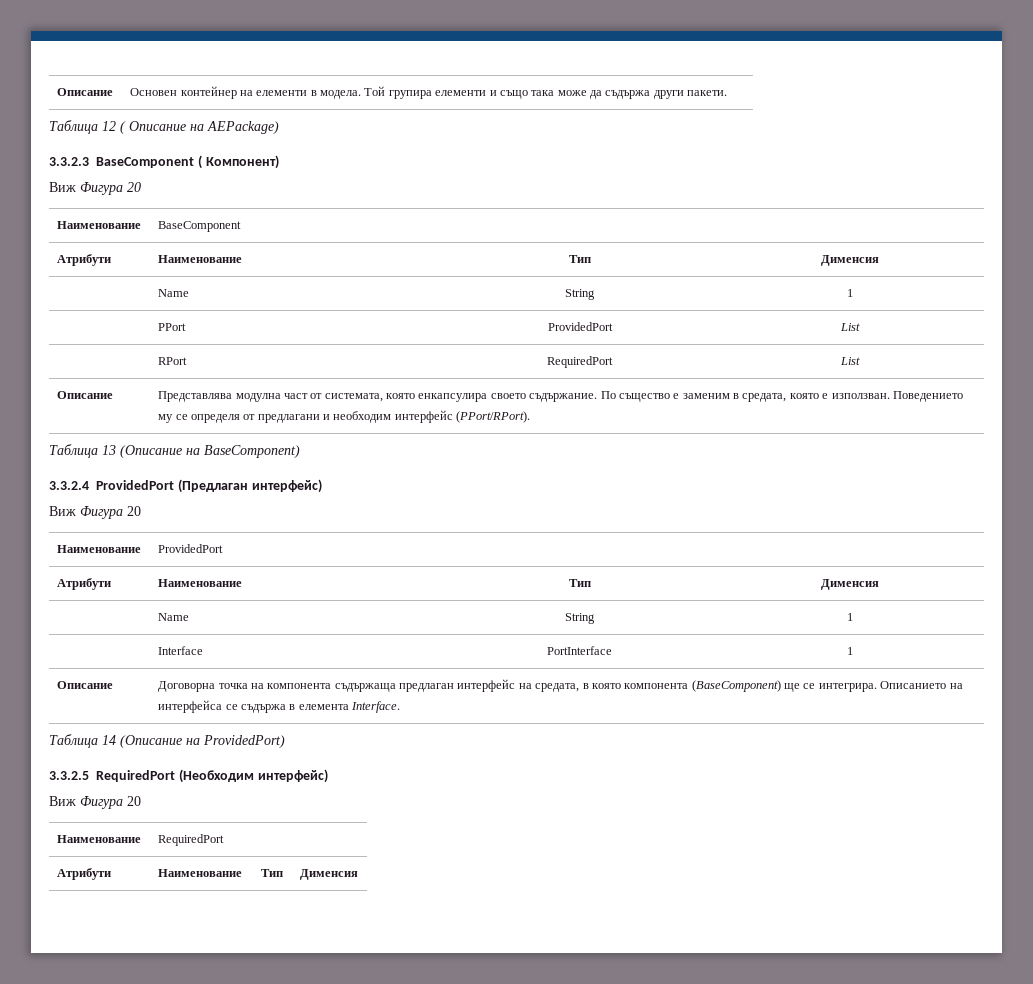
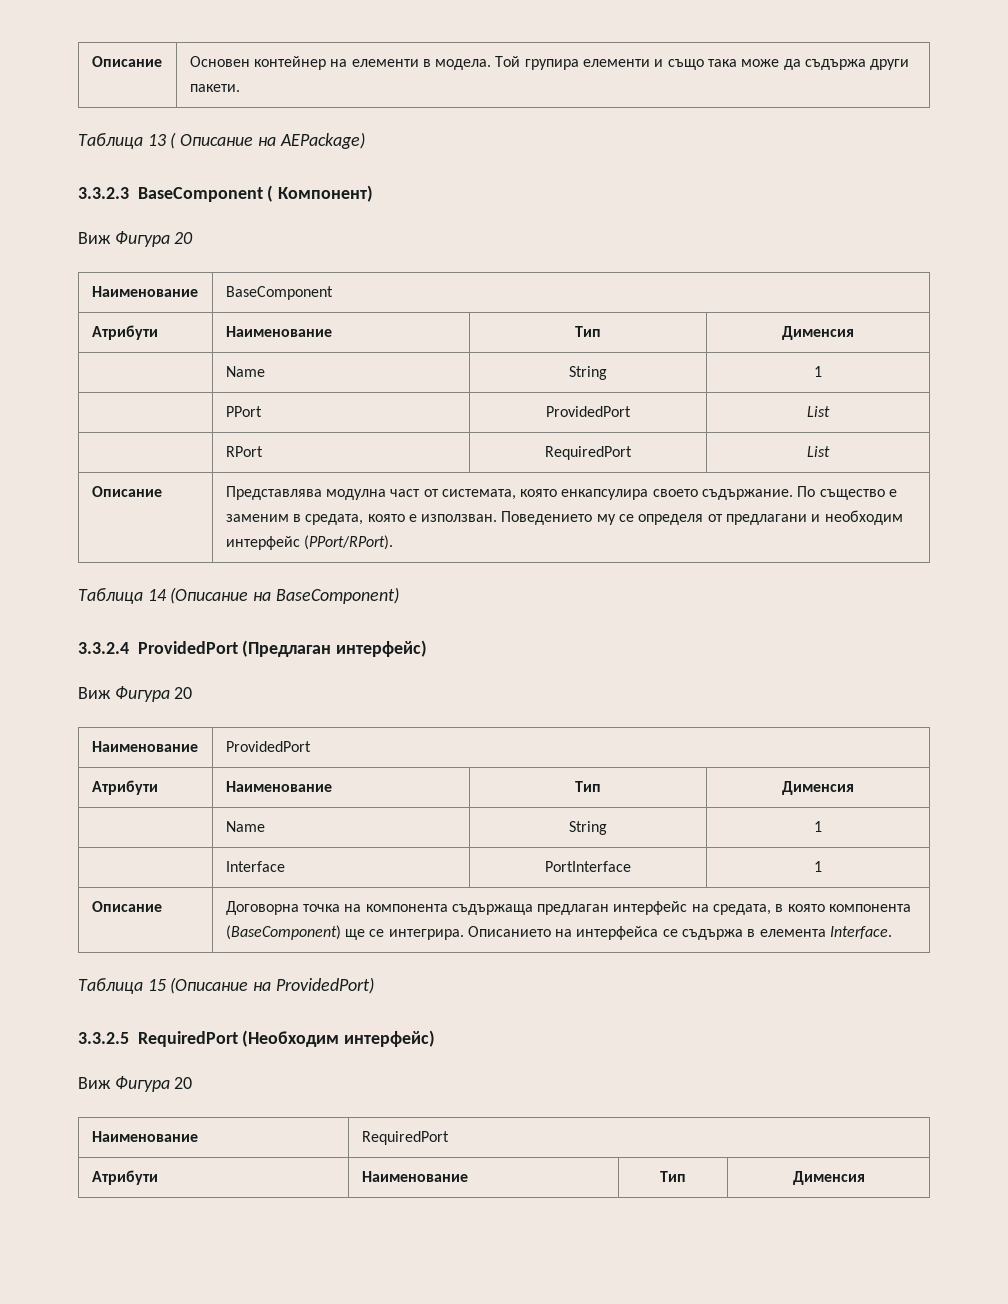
[102,121,116,131] 12 -> [147,134,166,146] 13
[102,445,116,455] 13 -> [147,589,167,601] 14
[102,735,116,745] 14 -> [147,979,166,991] 15

